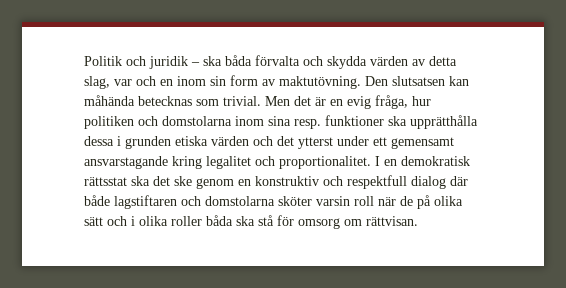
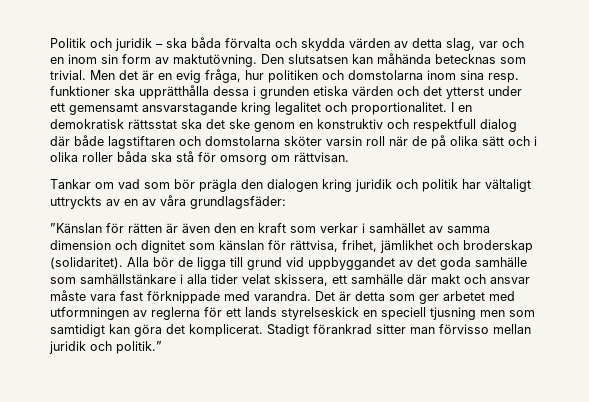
(418, 221) none -> [50,179,531,192] [50,195,286,209] [50,223,490,233] [50,240,533,253] [50,257,527,270] [50,274,530,286] [50,290,515,304] [50,307,535,320] [50,324,531,337] [49,341,162,354] // Tankar om vad som bör prägla den dialogen kring juridik och politik har vältaligt uttryckts av en av våra grundlagsfäder: // ”Känslan för rätten är även den en kraft som verkar i samhället av samma dimension och dignitet som känslan för rättvisa, frihet, jämlikhet och broderskap (solidaritet). Alla bör de ligga till grund vid uppbyggandet av det goda samhälle som samhällstänkare i alla tider velat skissera, ett samhälle där makt och ansvar måste vara fast förknippade med varandra. Det är detta som ger arbetet med utformningen av reglerna för ett lands styrelseskick en speciell tjusning men som samtidigt kan göra det komplicerat. Stadigt förankrad sitter man förvisso mellan juridik och politik.”

